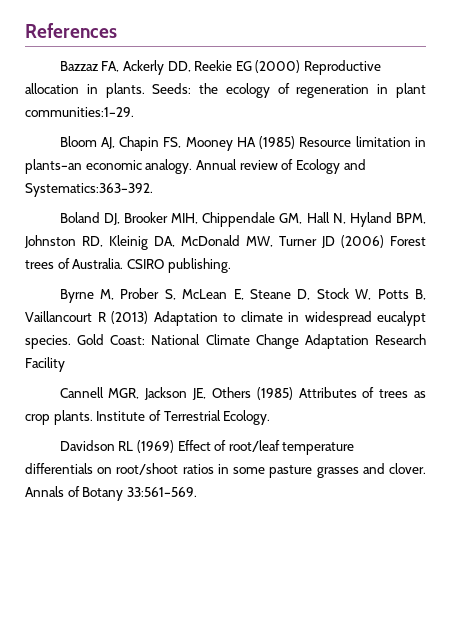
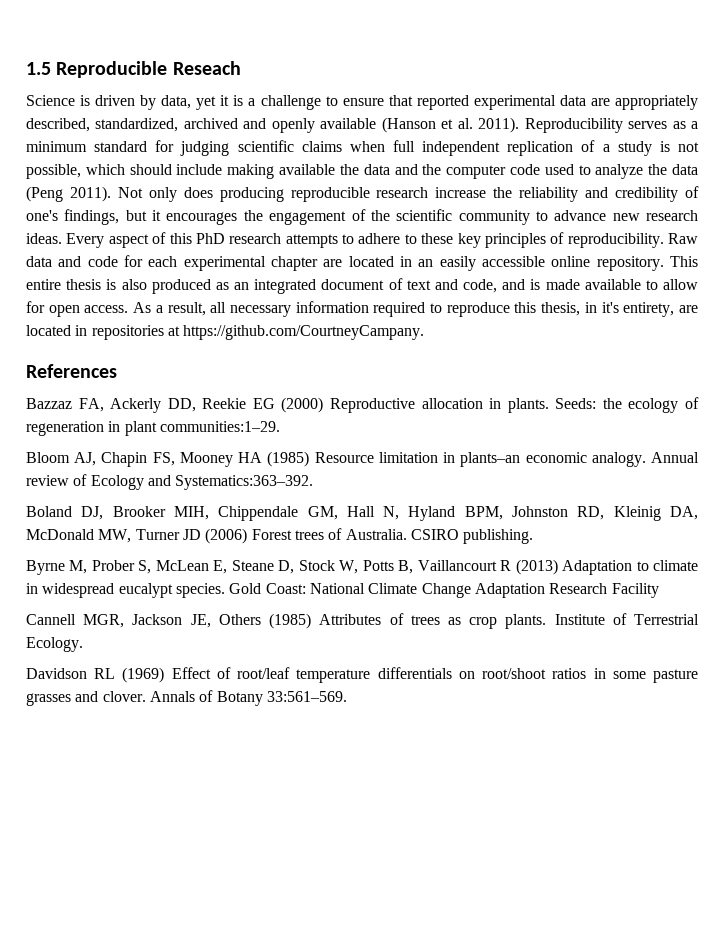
(25, 30) none -> [26,61,241,78] [26,95,698,110] [26,117,698,133] [26,140,699,156] [26,164,698,179] [26,186,699,202] [26,209,698,225] [26,232,698,248] [26,255,699,271] [26,278,698,294] [26,301,699,317] [26,325,425,340] 1.5 Reproducible Reseach // Science is driven by data, yet it is a challenge to ensure that reported experimental data are appropriately described, standardized, archived and openly available (Hanson et al. 2011). Reproducibility serves as a minimum standard for judging scientific claims when full independent replication of a study is not possible, which should include making available the data and the computer code used to analyze the data (Peng 2011). Not only does producing reproducible research increase the reliability and credibility of one's findings, but it encourages the engagement of the scientific community to advance new research ideas. Every aspect of this PhD research attempts to adhere to these key principles of reproducibility. Raw data and code for each experimental chapter are located in an easily accessible online repository. This entire thesis is also produced as an integrated document of text and code, and is made available to allow for open access. As a result, all necessary information required to reproduce this thesis, in it's entirety, are located in repositories at https://github.com/CourtneyCampany. //

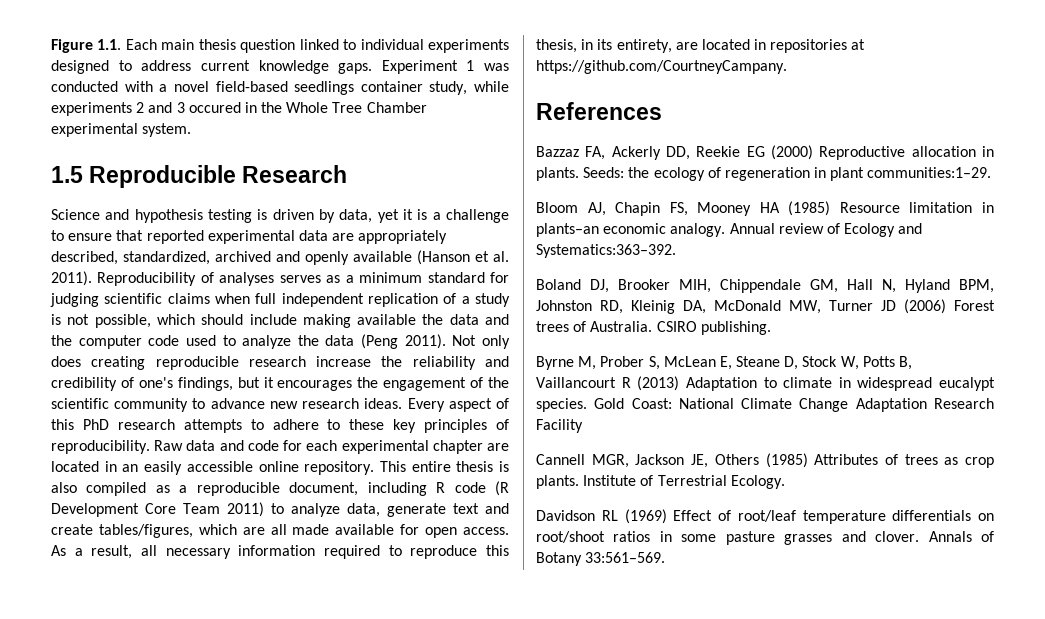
(26, 68) none -> [51,39,510,53] [51,60,509,74] [51,81,509,95] [51,102,427,116] [51,123,192,137] Figure 1.1. Each main thesis question linked to individual experiments designed to address current knowledge gaps. Experiment 1 was conducted with a novel field-based seedlings container study, while experiments 2 and 3 occured in the Whole Tree Chamber experimental system. //
[172,61,241,75] Reseach -> [242,165,348,183] Research
(75, 100) none -> [105,209,252,223] and hypothesis testing
(623, 125) none -> [200,272,275,286] of analyses
[219,187,284,202] producing -> [91,356,146,370] creating
[151,278,698,294] produced as an integrated document of text and code, and is made available to allow -> [86,481,510,496] [51,502,509,517] [51,524,395,538] compiled as a reproducible document, including R code (R Development Core Team 2011) to analyze data, generate text and create tables/figures, which are all made available
[601,302,619,313] it's -> [597,39,613,50] its

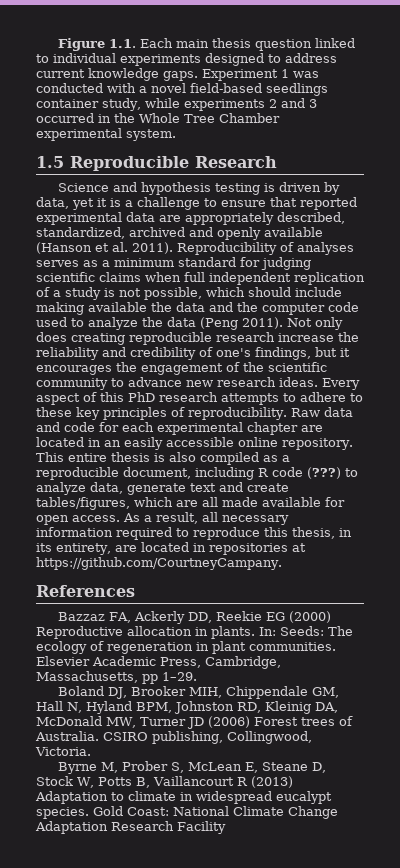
[188,102,241,113] occured -> [36,113,94,123] occurred
[495,481,510,496] [51,502,264,517] (R Development Core Team 2011) -> [307,467,341,479] (???)
[583,167,650,178] Seeds: the -> [259,626,353,636] In: Seeds: The
[867,167,992,178] [536,201,994,216] [536,223,923,237] [536,244,676,258] communities:1–29. // Bloom AJ, Chapin FS, Mooney HA (1985) Resource limitation in plants–an economic analogy. Annual review of Ecology and Systematics:363–392. -> [249,642,336,651] [36,656,281,669] [36,671,197,684] communities. Elsevier Academic Press, Cambridge, Massachusetts, pp 1–29.
[700,321,771,335] publishing. -> [152,731,312,744] [35,747,91,756] publishing, Collingwood, Victoria.
[536,453,994,468] [536,475,785,489] [536,509,994,524] [536,531,994,545] [536,552,666,566] // Cannell MGR, Jackson JE, Others (1985) Attributes of trees as crop plants. Institute of Terrestrial Ecology. // Davidson RL (1969) Effect of root/leaf temperature differentials on root/shoot ratios in some pasture grasses and clover. Annals of Botany 33:561–569. -> (226, 827) none

